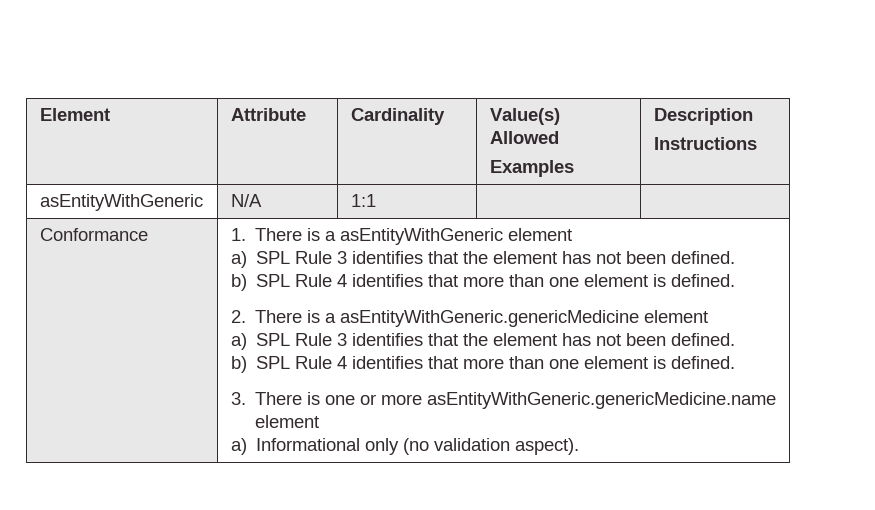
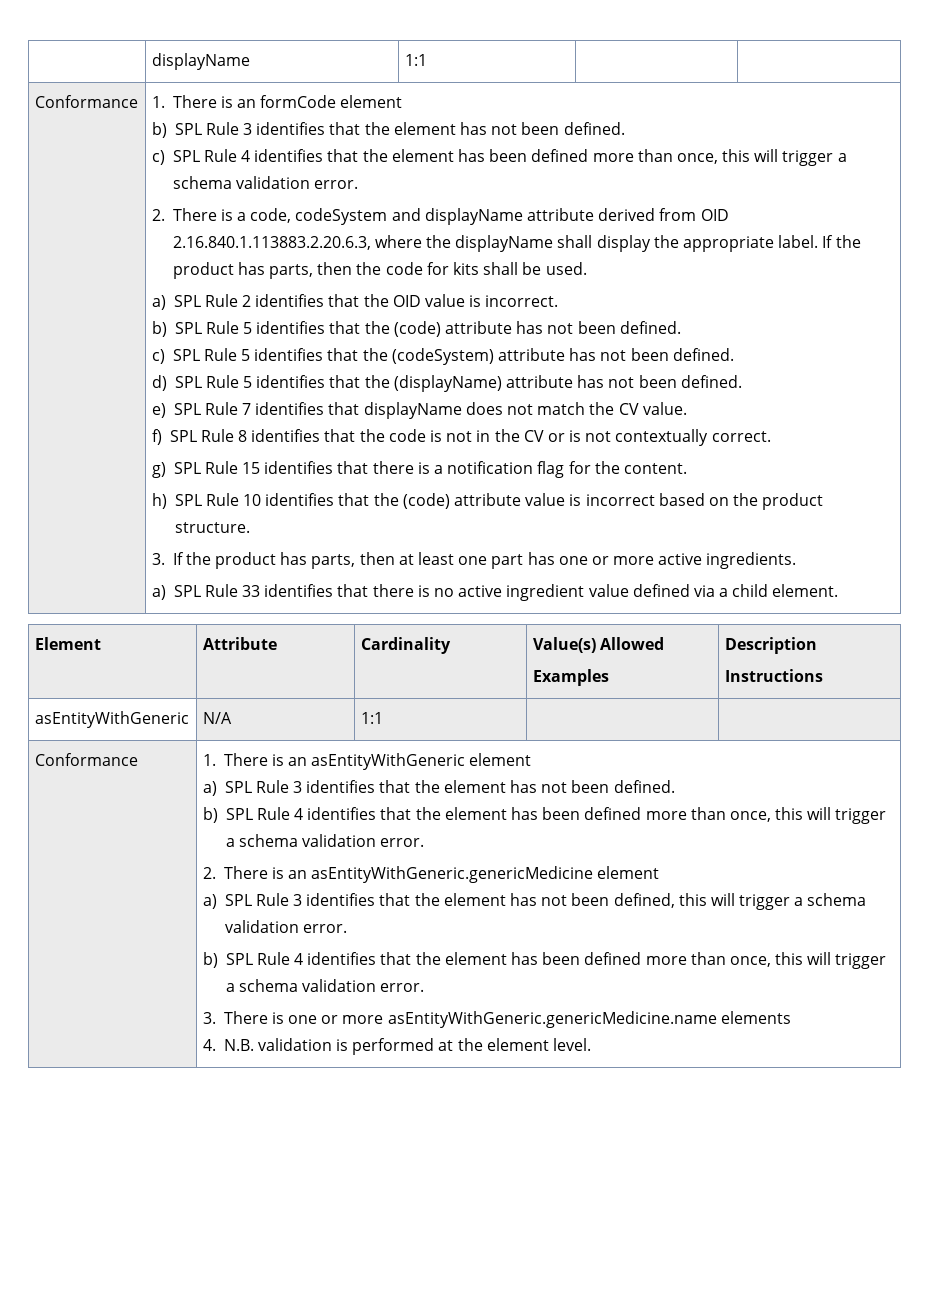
(39, 114) none -> [151,53,250,70] [404,54,427,66] [34,95,138,108] [151,95,403,108] [151,122,625,138] [151,149,847,166] [172,176,359,189] [151,208,729,225] [172,235,861,252] [172,262,587,279] [151,294,559,310] [151,321,681,337] [151,348,734,365] [151,375,742,392] [151,402,687,419] [151,429,771,446] [151,461,687,478] [151,493,824,510] [174,522,250,533] [151,552,797,569] [151,584,839,601] | displayName | 1:1 | | // Conformance | 1. There is an formCode element // b) SPL Rule 3 identifies that the element has not been defined. // c) SPL Rule 4 identifies that the element has been defined more than once, this will trigger a schema validation error. // 2. There is a code, codeSystem and displayName attribute derived from OID 2.16.840.1.113883.2.20.6.3, where the displayName shall display the appropriate label. If the product has parts, then the code for kits shall be used. // a) SPL Rule 2 identifies that the OID value is incorrect. // b) SPL Rule 5 identifies that the (code) attribute has not been defined. // c) SPL Rule 5 identifies that the (codeSystem) attribute has not been defined. // d) SPL Rule 5 identifies that the (displayName) attribute has not been defined. // e) SPL Rule 7 identifies that displayName does not match the CV value. // f) SPL Rule 8 identifies that the code is not in the CV or is not contextually correct. // g) SPL Rule 15 identifies that there is a notification flag for the content. // h) SPL Rule 10 identifies that the (code) attribute value is incorrect based on the product structure. // 3. If the product has parts, then at least one part has one or more active ingredients. // a) SPL Rule 33 identifies that there is no active ingredient value defined via a child element. //
[324,231,336,241] a -> [288,757,308,766] an
[462,274,735,287] [230,310,336,323] more than one element is defined. // 2. There is a -> [415,807,887,824] [225,834,425,847] [202,866,308,879] the element has been defined more than once, this will trigger a schema validation error. // 2. There is an
[670,333,735,346] [230,356,735,373] defined. // b) SPL Rule 4 identifies that more than one element is defined. -> [613,893,867,910] [224,920,347,933] [202,952,887,969] [225,979,425,992] defined, this will trigger a schema validation error. // b) SPL Rule 4 identifies that the element has been defined more than once, this will trigger a schema validation error.
[254,415,319,428] [230,438,579,455] element // a) Informational only (no validation aspect). -> [720,1011,791,1024] [202,1038,591,1055] elements // 4. N.B. validation is performed at the element level.

